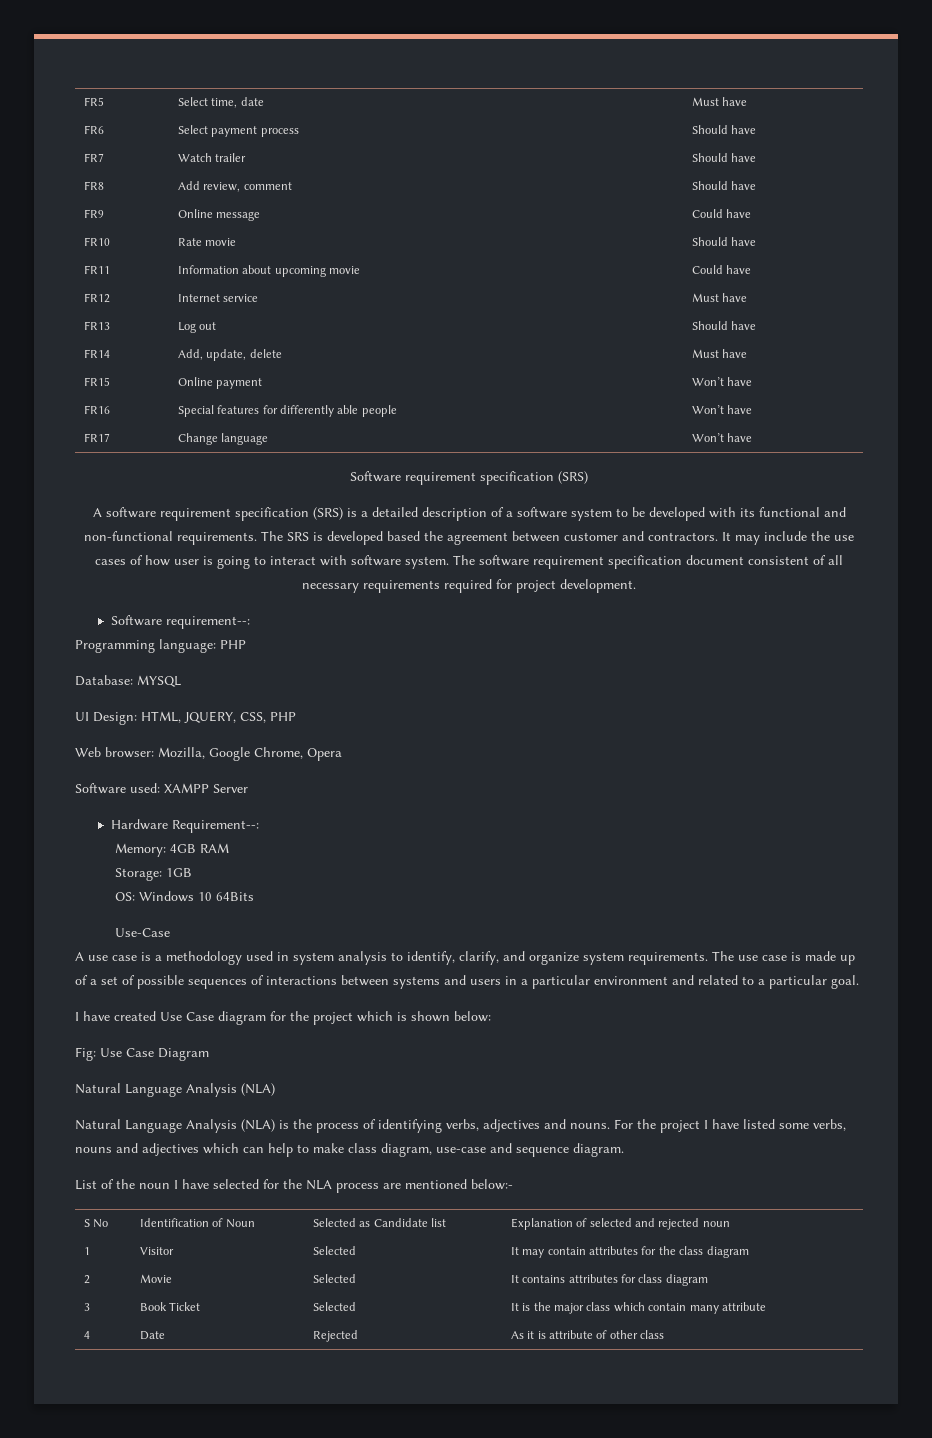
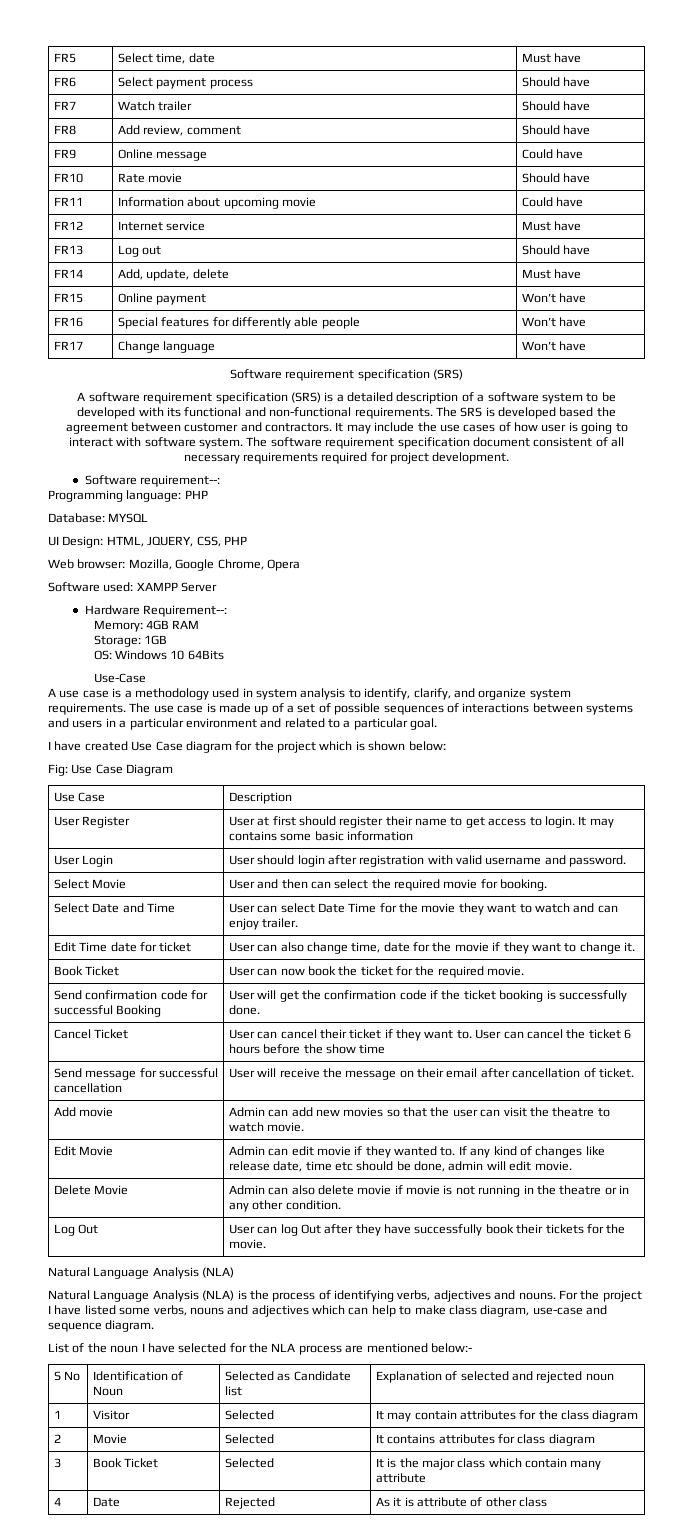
(209, 1054) none -> [53,792,106,802] [228,792,292,804] [53,816,131,828] [228,816,614,828] [228,831,413,841] [53,855,114,867] [228,855,627,867] [53,879,127,889] [228,879,548,891] [53,903,175,913] [228,903,618,915] [228,918,299,930] [53,942,192,952] [228,942,636,954] [53,966,120,976] [228,966,525,978] [53,990,208,1000] [53,1005,162,1017] [228,990,627,1002] [228,1005,260,1015] [53,1029,129,1039] [228,1029,632,1041] [228,1044,386,1054] [53,1068,218,1080] [53,1083,122,1093] [228,1068,634,1080] [53,1107,114,1117] [228,1107,610,1117] [228,1122,305,1132] [53,1146,114,1156] [228,1146,605,1158] [228,1161,572,1172] [53,1185,129,1195] [228,1185,630,1197] [228,1200,341,1212] [53,1224,99,1236] [228,1224,626,1236] [228,1239,266,1249] // Use Case | Description // User Register | User at first should register their name to get access to login. It may contains some basic information // User Login | User should login after registration with valid username and password. // Select Movie | User and then can select the required movie for booking. // Select Date and Time | User can select Date Time for the movie they want to watch and can enjoy trailer. // Edit Time date for ticket | User can also change time, date for the movie if they want to change it. // Book Ticket | User can now book the ticket for the required movie. // Send confirmation code for successful Booking | User will get the confirmation code if the ticket booking is successfully done. // Cancel Ticket | User can cancel their ticket if they want to. User can cancel the ticket 6 hours before the show time // Send message for successful cancellation | User will receive the message on their email after cancellation of ticket. // Add movie | Admin can add new movies so that the user can visit the theatre to watch movie. // Edit Movie | Admin can edit movie if they wanted to. If any kind of changes like release date, time etc should be done, admin will edit movie. // Delete Movie | Admin can also delete movie if movie is not running in the theatre or in any other condition. // Log Out | User can log Out after they have successfully book their tickets for the movie.

